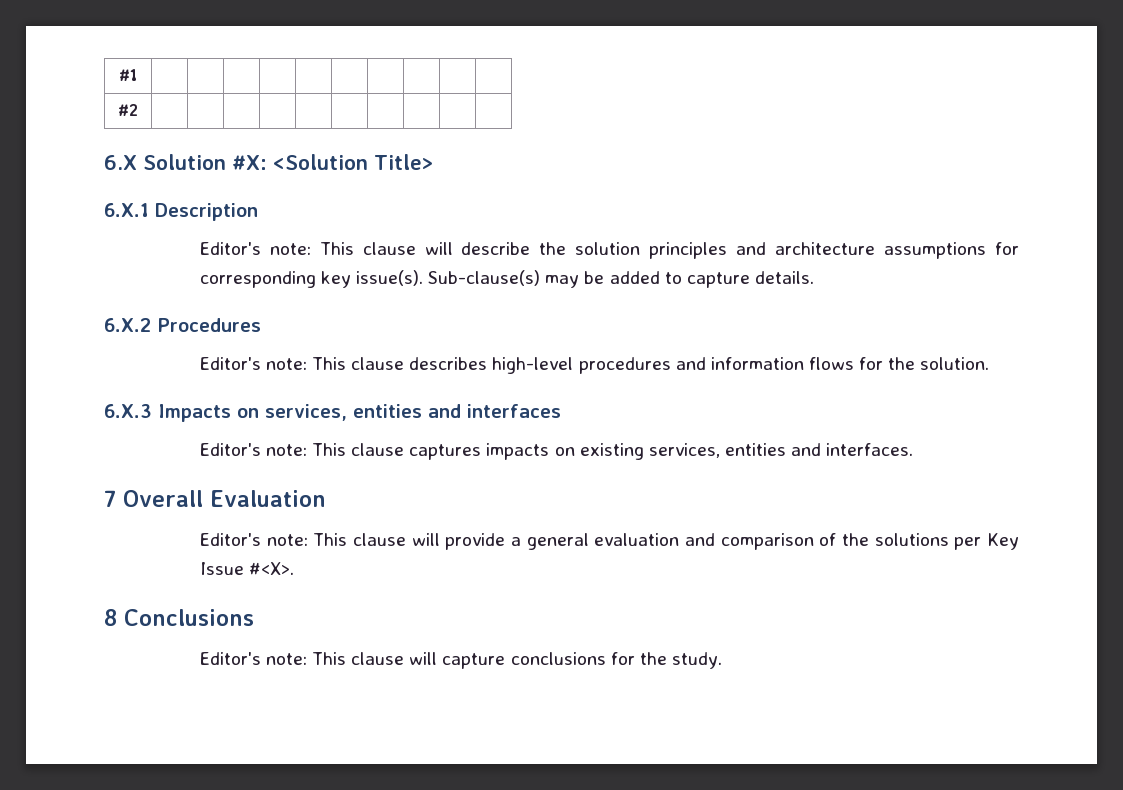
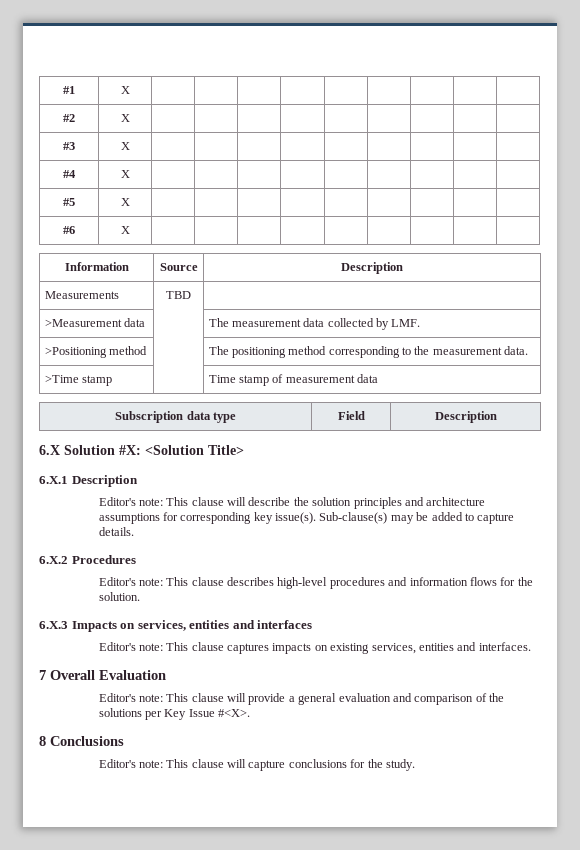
(138, 75) none -> [120,86,130,94] X
(138, 110) | | | | | | | | | -> [120,114,130,122] [63,142,75,150] [120,142,130,150] [63,170,76,178] [120,170,130,178] [63,198,75,206] [120,198,130,206] [63,226,75,234] [120,226,130,234] [64,262,129,271] [159,263,198,271] [341,262,403,274] [44,291,119,299] [166,291,191,299] [44,318,145,327] [208,318,421,330] [44,346,147,358] [208,346,529,358] [44,375,112,386] [208,374,379,386] [115,411,236,423] [337,411,365,420] [434,411,497,423] X | | | | | | | | | // #3 | X | | | | | | | | | // #4 | X | | | | | | | | | // #5 | X | | | | | | | | | // #6 | X | | | | | | | | | // Information | Source | Description // Measurements | TBD | // >Measurement data | | The measurement data collected by LMF. // >Positioning method | | The positioning method corresponding to the measurement data. // >Time stamp | | Time stamp of measurement data // Subscription data type | Field | Description

